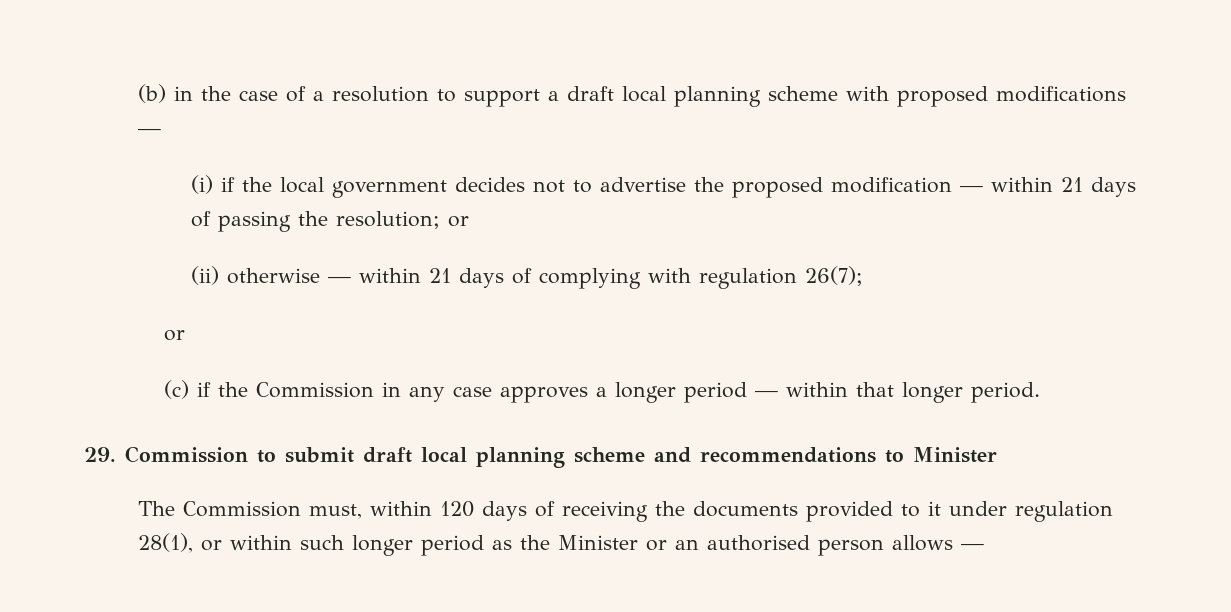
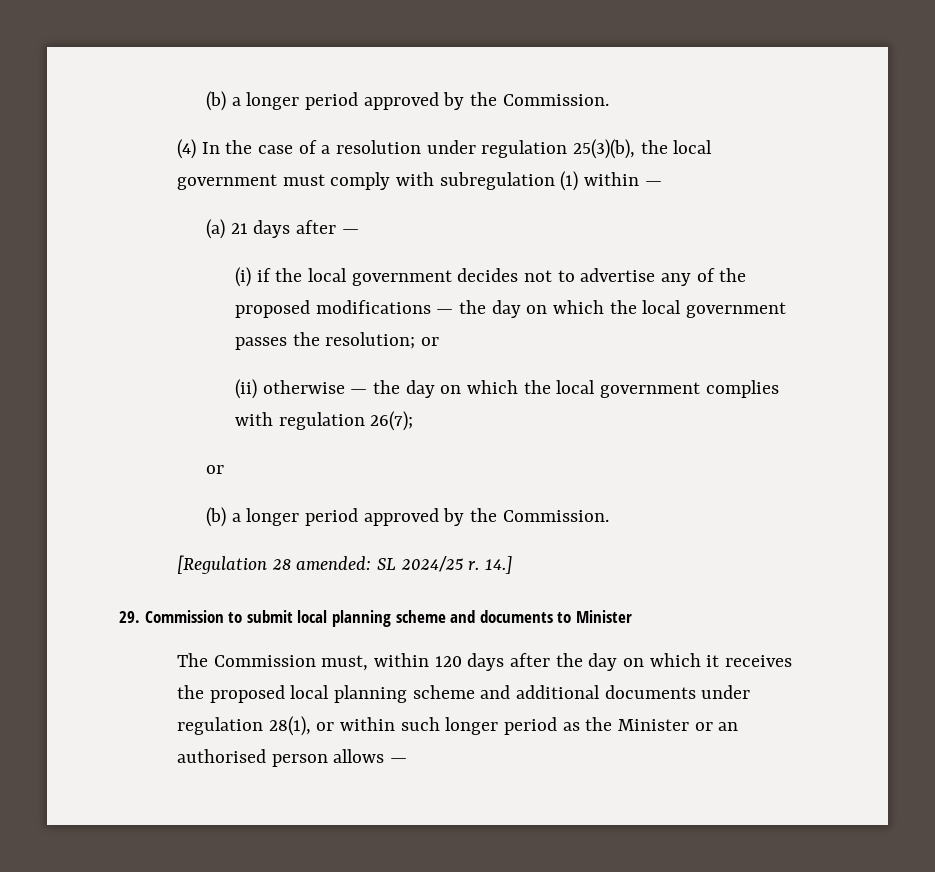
[137,84,193,103] (b) in -> [206,91,609,111] [177,139,220,159] (b) a longer period approved by the Commission. // (4) In
[436,86,1126,107] to support a draft local planning scheme with proposed modifications -> [426,139,713,159] [177,171,662,191] [206,219,337,239] under regulation 25(3)(b), the local government must comply with subregulation (1) within — // (a) 21 days after
[694,177,1137,198] [191,211,292,232] the proposed modification — within 21 days of passing -> [661,268,747,286] [235,300,787,318] [235,337,288,350] any of the proposed modifications — the day on which the local government passes
[359,266,864,289] [164,330,186,341] [164,380,1041,403] within 21 days of complying with regulation 26(7); // or // (c) if the Commission in any case approves a longer period — within that longer period. -> [373,380,779,398] [235,411,414,431] [206,465,225,474] [206,507,609,527] [177,555,513,574] the day on which the local government complies with regulation 26(7); // or // (b) a longer period approved by the Commission. // [Regulation 28 amended: SL 2024/25 r. 14.]
[363,447,876,468] draft local planning scheme and recommendations -> [297,610,553,627] local planning scheme and documents
[534,501,941,522] of receiving the documents provided to it -> [510,653,793,671] [177,685,696,703] after the day on which it receives the proposed local planning scheme and additional documents

